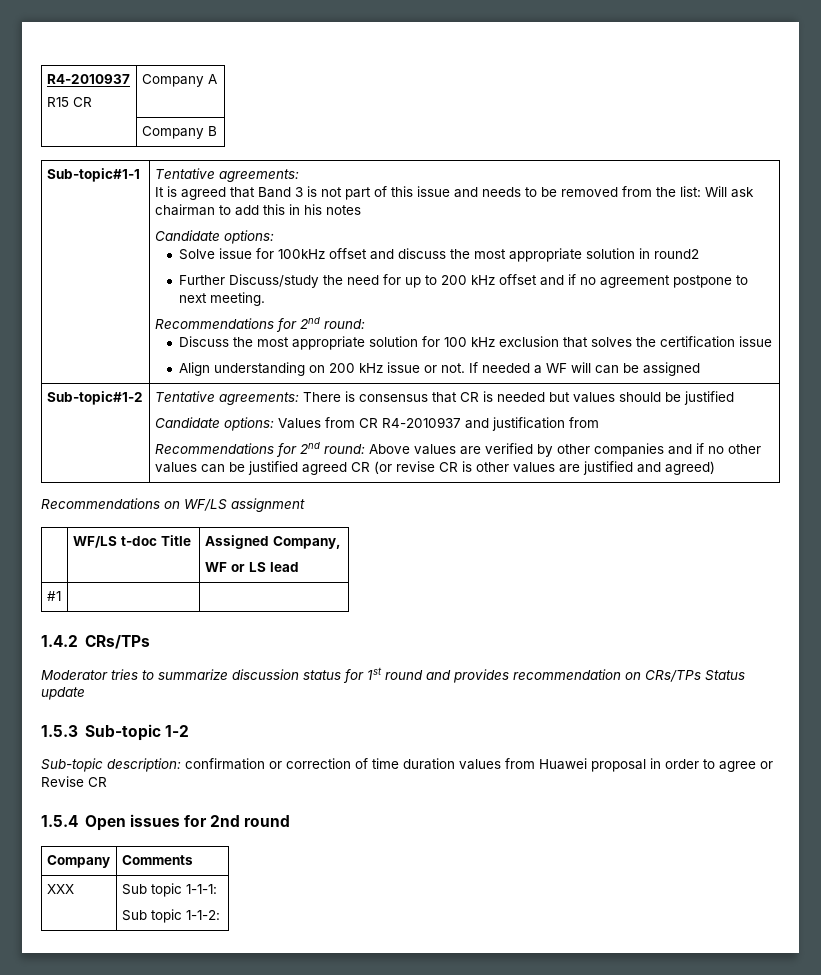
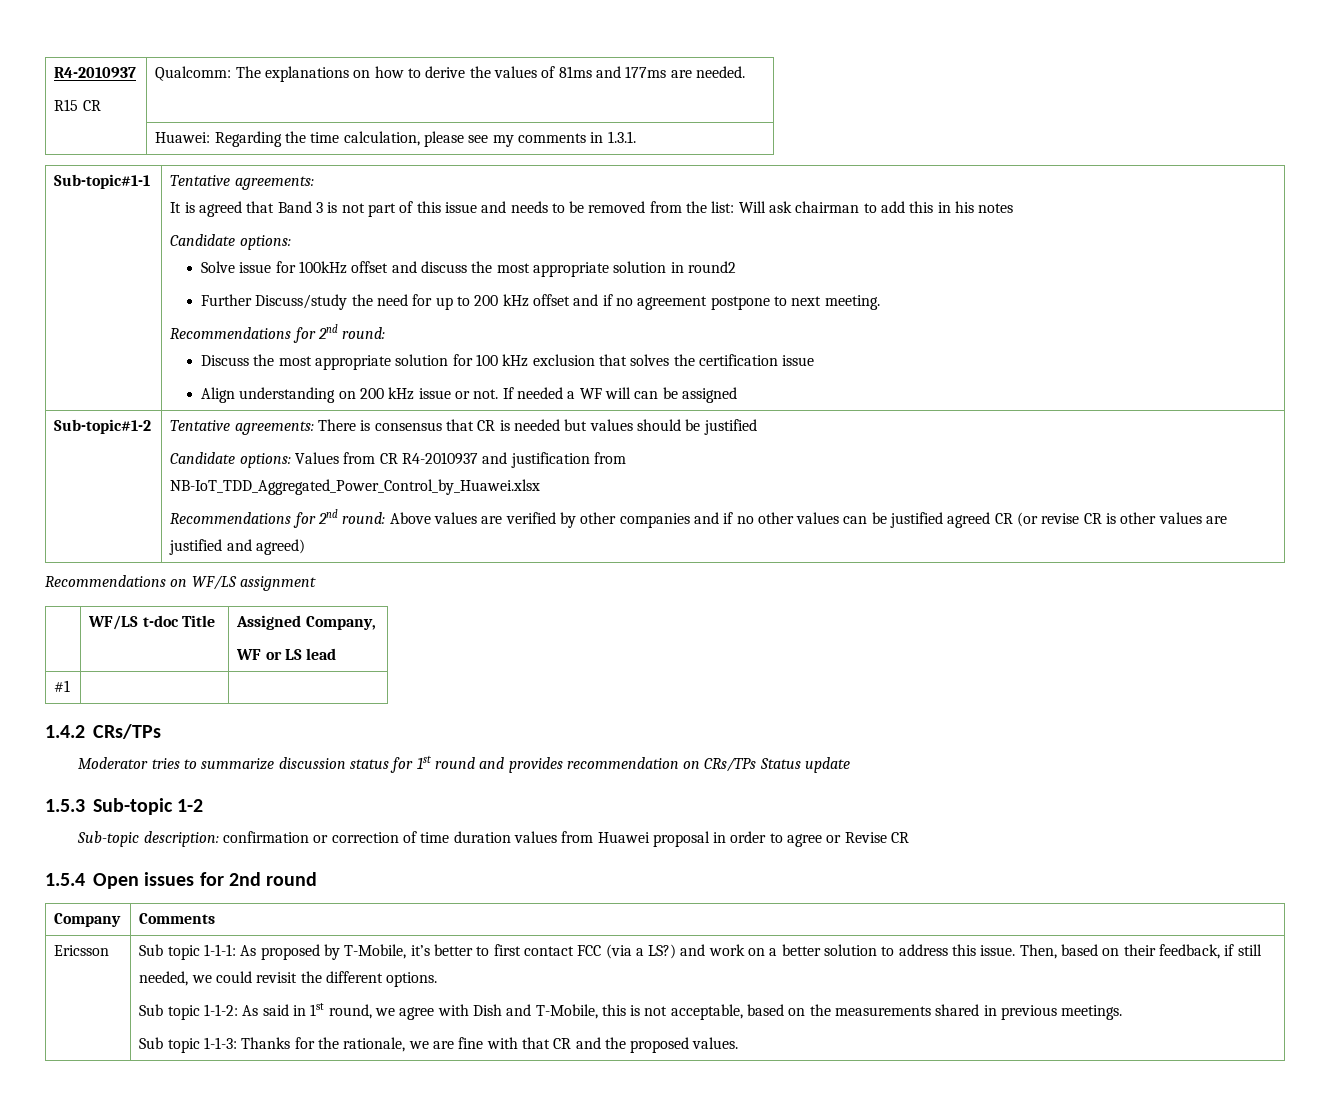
[141,74,217,87] [141,126,217,139] Company A // | Company B -> [155,66,745,82] [155,131,636,147] Qualcomm: The explanations on how to derive the values of 81ms and 177ms are needed. // | Huawei: Regarding the time calculation, please see my comments in 1.3.1.
(599, 422) none -> [170,479,541,495] // NB-IoT_TDD_Aggregated_Power_Control_by_Huawei.xlsx
[46,884,74,894] XXX -> [54,945,110,956] Ericsson
[121,909,220,923] // Sub topic 1-1-2: -> [240,944,1262,960] [139,971,438,987] [139,1003,1123,1020] [139,1037,739,1053] As proposed by T-Mobile, it’s better to first contact FCC (via a LS?) and work on a better solution to address this issue. Then, based on their feedback, if still needed, we could revisit the different options. // Sub topic 1-1-2: As said in 1st round, we agree with Dish and T-Mobile, this is not acceptable, based on the measurements shared in previous meetings. // Sub topic 1-1-3: Thanks for the rationale, we are fine with that CR and the proposed values.

